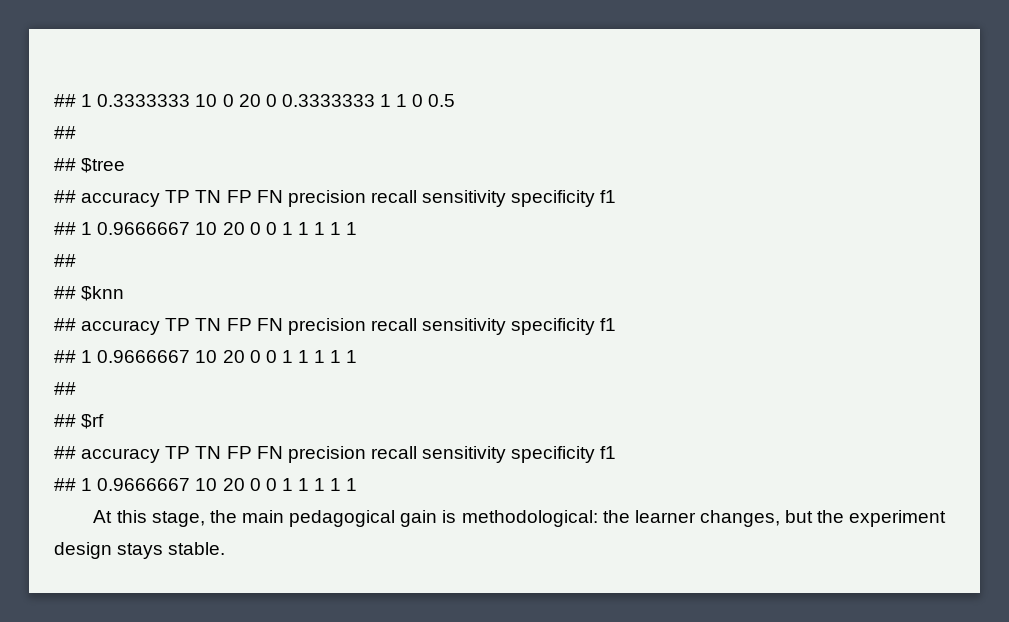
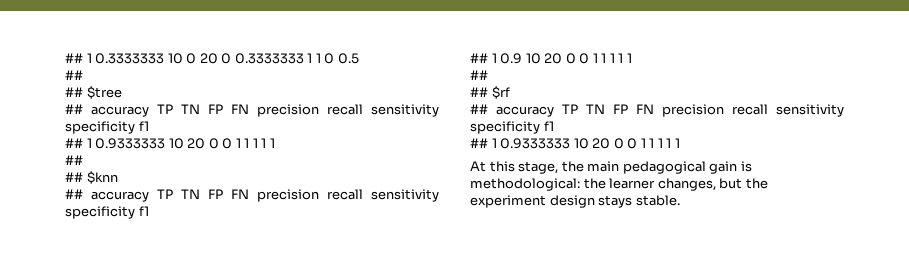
[97,222,191,235] 0.9666667 -> [95,138,166,149] 0.9333333
[97,350,191,363] 0.9666667 -> [500,53,523,64] 0.9
[97,478,191,491] 0.9666667 -> [500,138,571,149] 0.9333333

